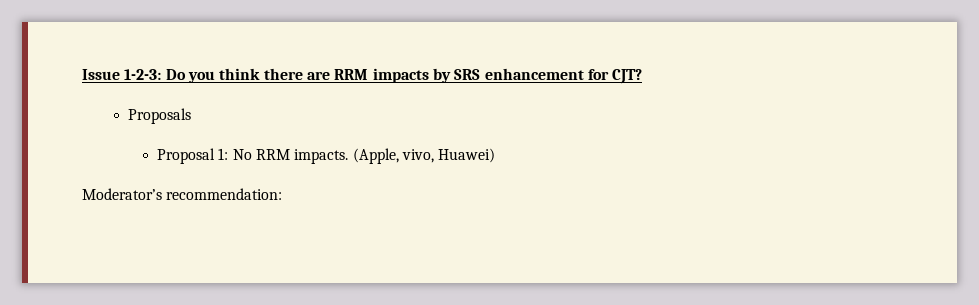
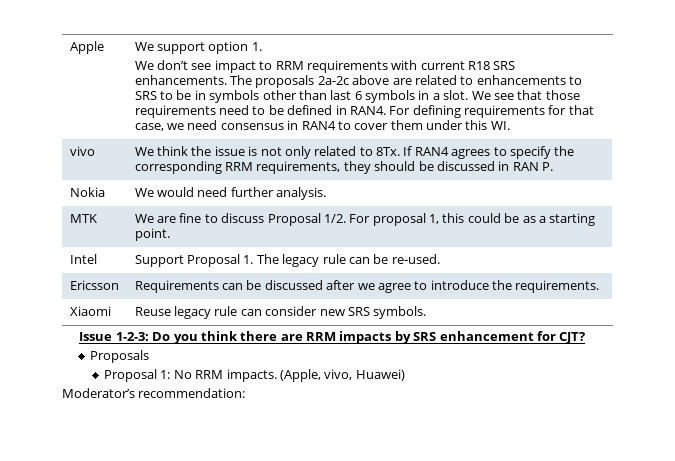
(82, 74) none -> [69,41,104,54] [134,41,262,54] [134,60,516,73] [134,75,583,88] [134,90,580,103] [134,105,594,118] [134,120,510,131] [69,146,95,156] [134,146,575,159] [134,161,554,174] [69,187,105,197] [134,187,327,200] [69,214,97,223] [134,213,596,226] [134,228,170,241] [69,254,97,264] [134,254,440,267] [69,280,119,290] [134,280,600,293] [69,306,111,316] [134,306,427,319] Apple | We support option 1. // We don’t see impact to RRM requirements with current R18 SRS enhancements. The proposals 2a-2c above are related to enhancements to SRS to be in symbols other than last 6 symbols in a slot. We see that those requirements need to be defined in RAN4. For defining requirements for that case, we need consensus in RAN4 to cover them under this WI. // vivo | We think the issue is not only related to 8Tx. If RAN4 agrees to specify the corresponding RRM requirements, they should be discussed in RAN P. // Nokia | We would need further analysis. // MTK | We are fine to discuss Proposal 1/2. For proposal 1, this could be as a starting point. // Intel | Support Proposal 1. The legacy rule can be re-used. // Ericsson | Requirements can be discussed after we agree to introduce the requirements. // Xiaomi | Reuse legacy rule can consider new SRS symbols. //

